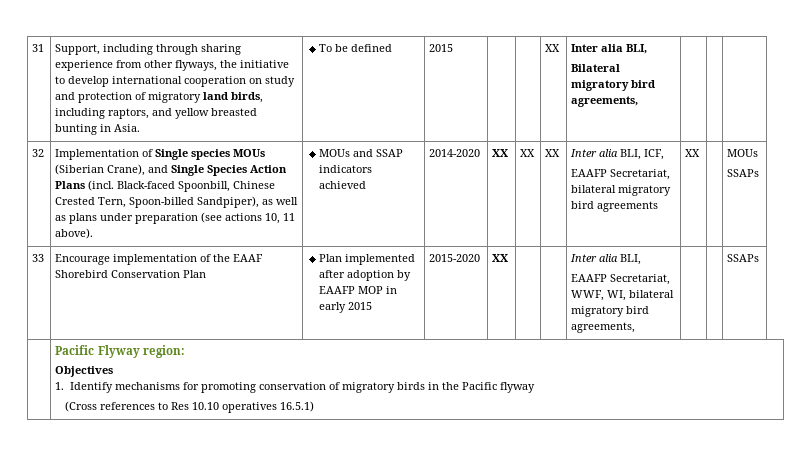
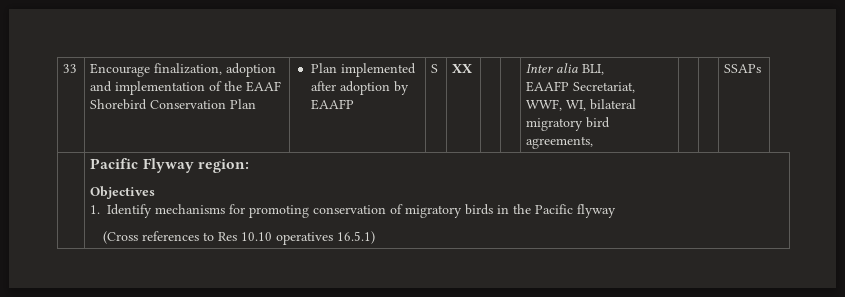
[32,44,45,52] [55,44,242,55] [55,60,290,71] [55,76,296,87] [55,92,264,103] [55,108,258,119] [55,124,141,135] [319,44,393,52] [429,44,454,52] [545,44,561,52] [571,44,648,54] [571,64,621,72] [571,80,656,91] [571,96,639,107] [32,149,45,157] [55,149,266,160] [55,164,288,176] [55,180,276,192] [55,196,299,208] [55,212,296,224] [55,228,94,239] [319,149,404,157] [319,165,373,173] [319,181,367,189] [429,149,481,157] [492,149,509,157] [520,149,536,157] [545,149,561,157] [570,149,665,160] [571,169,671,180] [571,185,672,196] [571,201,659,212] [685,149,701,157] [727,149,759,157] [727,169,760,177] 31 | Support, including through sharing experience from other flyways, the initiative to develop international cooperation on study and protection of migratory land birds, including raptors, and yellow breasted bunting in Asia. | To be defined | 2015 | | | XX | Inter alia BLI, // Bilateral migratory bird agreements, | | | // 32 | Implementation of Single species MOUs (Siberian Crane), and Single Species Action Plans (incl. Black-faced Spoonbill, Chinese Crested Tern, Spoon-billed Sandpiper), as well as plans under preparation (see actions 10, 11 above). | MOUs and SSAP indicators achieved | 2014-2020 | XX | XX | XX | Inter alia BLI, ICF, // EAAFP Secretariat, bilateral migratory bird agreements | XX | | MOUs // SSAPs // -> (63, 68) none
(111, 259) none -> [154,63,277,77] [90,81,113,92] finalization, adoption and
[358,286,398,294] [319,302,373,313] [429,254,481,262] MOP in early 2015 | 2015-2020 -> [431,64,439,73] | S

